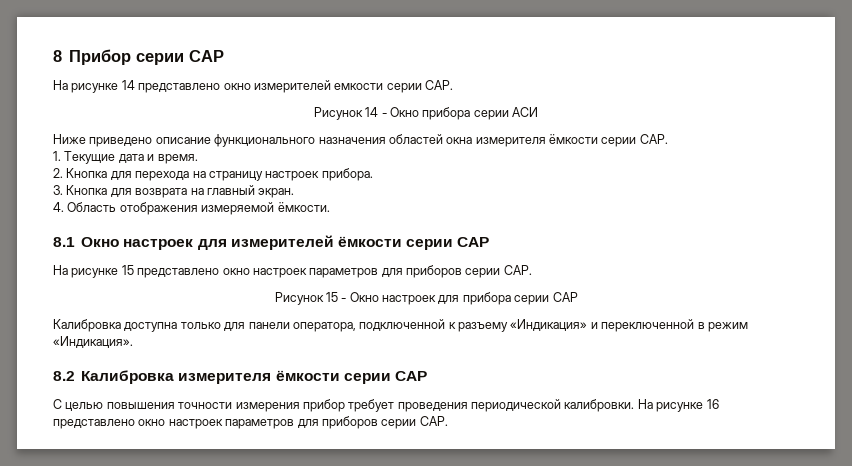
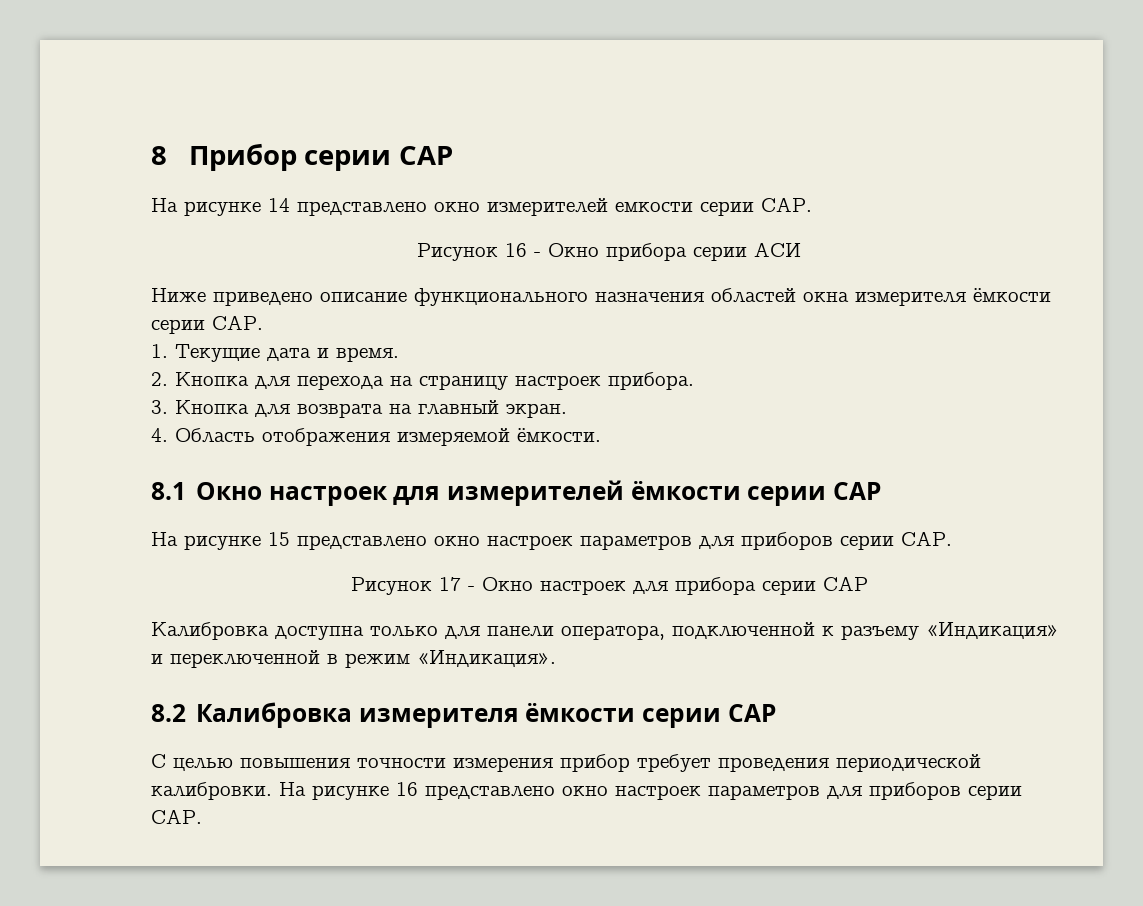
[365,107,379,117] 14 -> [505,243,527,257] 16
[325,292,338,302] 15 -> [438,577,461,591] 17

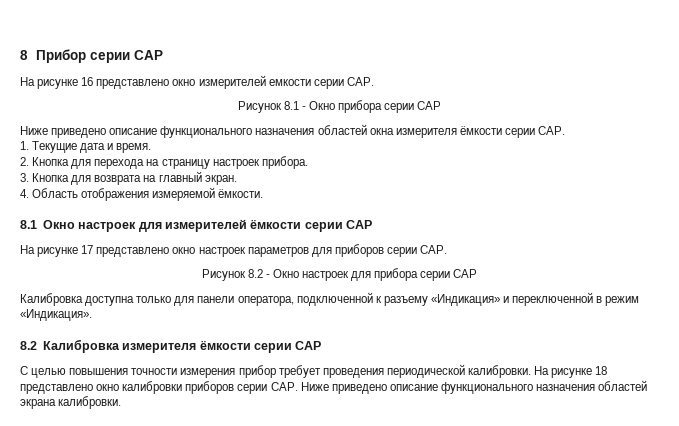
[268,198,290,212] 14 -> [81,77,94,86] 16
[505,243,527,257] 16 -> [283,101,299,110] 8.1
[754,242,801,257] АСИ -> [417,101,442,110] CAP
[268,532,290,546] 15 -> [81,245,94,254] 17
[438,577,461,591] 17 -> [247,269,263,278] 8.2
[396,782,1022,800] [151,809,202,824] 16 представлено окно настроек параметров для приборов серии CAP. -> [595,366,608,375] [20,380,648,394] [20,396,122,409] 18 представлено окно калибровки приборов серии CAP. Ниже приведено описание функционального назначения областей экрана калибровки.

